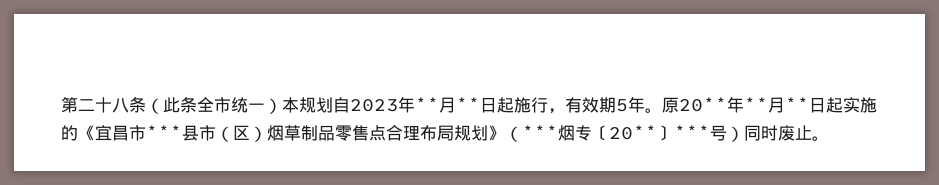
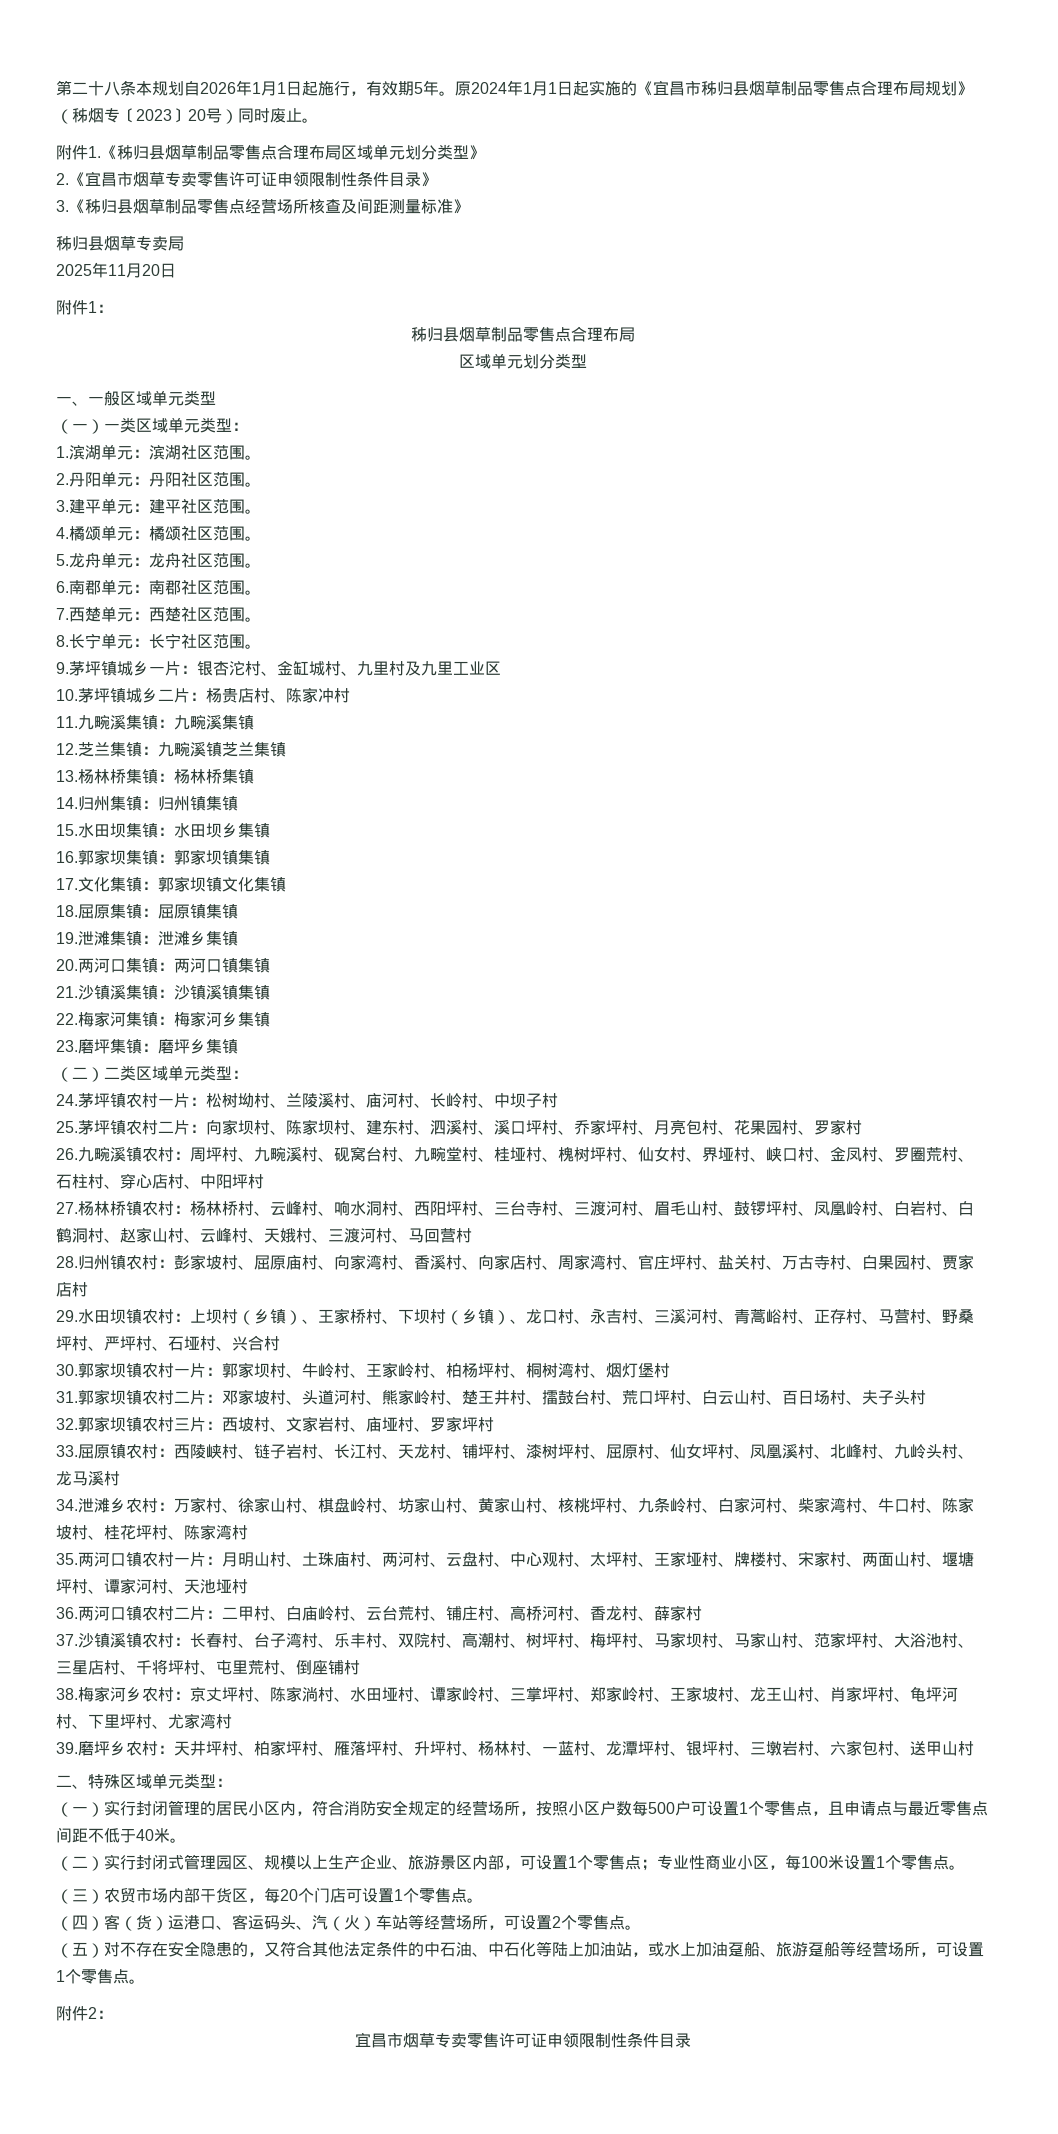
[146,96,480,114] （此条全市统一）本规划自2023年**月** -> [136,80,286,96] 本规划自2026年1月1
[679,96,809,113] 20**年**月** -> [471,80,557,96] 2024年1月1
[146,125,267,142] ***县市（区） -> [701,81,749,96] 秭归县
[522,125,710,141] ***烟专〔20**〕*** -> [72,108,206,123] 秭烟专〔2023〕20
(829, 138) none -> [56,144,485,160] [56,171,437,187] [56,198,469,214] [56,236,184,251] [56,262,176,278] [56,300,113,315] [410,326,635,342] [458,353,587,369] [56,390,216,406] [56,417,248,434] [56,444,261,460] [56,471,261,487] [56,498,261,514] [56,525,261,541] [56,552,261,568] [56,579,261,595] [56,606,261,622] [56,633,261,649] [56,661,501,676] [56,687,350,703] [56,715,254,730] [56,742,286,757] [56,769,254,784] [56,796,238,811] [56,823,270,838] [56,849,270,865] [56,876,286,892] [56,904,238,919] [56,931,238,946] [56,958,270,973] [56,985,270,1000] [56,1011,270,1027] [56,1038,238,1054] [56,1065,248,1082] [56,1093,558,1108] [56,1119,862,1135] [56,1146,974,1162] [56,1173,264,1189] [56,1200,974,1216] [56,1227,472,1243] [56,1254,974,1270] [56,1282,88,1297] [56,1308,974,1325] [56,1335,280,1351] [56,1362,670,1378] [56,1389,926,1405] [56,1416,494,1432] [56,1443,974,1459] [56,1471,120,1486] [56,1497,974,1513] [56,1524,248,1540] [56,1551,974,1567] [56,1578,248,1594] [56,1605,702,1621] [56,1632,974,1648] [56,1659,360,1675] [56,1686,958,1702] [56,1713,232,1729] [56,1740,974,1756] [56,1773,232,1789] [56,1800,988,1817] [56,1827,186,1843] [56,1854,965,1871] [56,1887,483,1904] [56,1914,641,1931] [56,1941,984,1958] [56,1968,145,1984] [56,2006,113,2021] [354,2032,691,2048] // 附件1.《秭归县烟草制品零售点合理布局区域单元划分类型》 // 2.《宜昌市烟草专卖零售许可证申领限制性条件目录》 // 3.《秭归县烟草制品零售点经营场所核查及间距测量标准》 // 秭归县烟草专卖局 // 2025年11月20日 // 附件1： // 秭归县烟草制品零售点合理布局 // 区域单元划分类型 // 一、一般区域单元类型 // （一）一类区域单元类型： // 1.滨湖单元：滨湖社区范围。 // 2.丹阳单元：丹阳社区范围。 // 3.建平单元：建平社区范围。 // 4.橘颂单元：橘颂社区范围。 // 5.龙舟单元：龙舟社区范围。 // 6.南郡单元：南郡社区范围。 // 7.西楚单元：西楚社区范围。 // 8.长宁单元：长宁社区范围。 // 9.茅坪镇城乡一片：银杏沱村、金缸城村、九里村及九里工业区 // 10.茅坪镇城乡二片：杨贵店村、陈家冲村 // 11.九畹溪集镇：九畹溪集镇 // 12.芝兰集镇：九畹溪镇芝兰集镇 // 13.杨林桥集镇：杨林桥集镇 // 14.归州集镇：归州镇集镇 // 15.水田坝集镇：水田坝乡集镇 // 16.郭家坝集镇：郭家坝镇集镇 // 17.文化集镇：郭家坝镇文化集镇 // 18.屈原集镇：屈原镇集镇 // 19.泄滩集镇：泄滩乡集镇 // 20.两河口集镇：两河口镇集镇 // 21.沙镇溪集镇：沙镇溪镇集镇 // 22.梅家河集镇：梅家河乡集镇 // 23.磨坪集镇：磨坪乡集镇 // （二）二类区域单元类型： // 24.茅坪镇农村一片：松树坳村、兰陵溪村、庙河村、长岭村、中坝子村 // 25.茅坪镇农村二片：向家坝村、陈家坝村、建东村、泗溪村、溪口坪村、乔家坪村、月亮包村、花果园村、罗家村 // 26.九畹溪镇农村：周坪村、九畹溪村、砚窝台村、九畹堂村、桂垭村、槐树坪村、仙女村、界垭村、峡口村、金凤村、罗圈荒村、石柱村、穿心店村、中阳坪村 // 27.杨林桥镇农村：杨林桥村、云峰村、响水洞村、西阳坪村、三台寺村、三渡河村、眉毛山村、鼓锣坪村、凤凰岭村、白岩村、白鹤洞村、赵家山村、云峰村、天娥村、三渡河村、马回营村 // 28.归州镇农村：彭家坡村、屈原庙村、向家湾村、香溪村、向家店村、周家湾村、官庄坪村、盐关村、万古寺村、白果园村、贾家店村 // 29.水田坝镇农村：上坝村（乡镇）、王家桥村、下坝村（乡镇）、龙口村、永吉村、三溪河村、青蒿峪村、正存村、马营村、野桑坪村、严坪村、石垭村、兴合村 // 30.郭家坝镇农村一片：郭家坝村、牛岭村、王家岭村、柏杨坪村、桐树湾村、烟灯堡村 // 31.郭家坝镇农村二片：邓家坡村、头道河村、熊家岭村、楚王井村、擂鼓台村、荒口坪村、白云山村、百日场村、夫子头村 // 32.郭家坝镇农村三片：西坡村、文家岩村、庙垭村、罗家坪村 // 33.屈原镇农村：西陵峡村、链子岩村、长江村、天龙村、铺坪村、漆树坪村、屈原村、仙女坪村、凤凰溪村、北峰村、九岭头村、龙马溪村 // 34.泄滩乡农村：万家村、徐家山村、棋盘岭村、坊家山村、黄家山村、核桃坪村、九条岭村、白家河村、柴家湾村、牛口村、陈家坡村、桂花坪村、陈家湾村 // 35.两河口镇农村一片：月明山村、土珠庙村、两河村、云盘村、中心观村、太坪村、王家垭村、牌楼村、宋家村、两面山村、堰塘坪村、谭家河村、天池垭村 // 36.两河口镇农村二片：二甲村、白庙岭村、云台荒村、铺庄村、高桥河村、香龙村、薛家村 // 37.沙镇溪镇农村：长春村、台子湾村、乐丰村、双院村、高潮村、树坪村、梅坪村、马家坝村、马家山村、范家坪村、大浴池村、三星店村、千将坪村、屯里荒村、倒座铺村 // 38.梅家河乡农村：京丈坪村、陈家淌村、水田垭村、谭家岭村、三掌坪村、郑家岭村、王家坡村、龙王山村、肖家坪村、龟坪河村、下里坪村、尤家湾村 // 39.磨坪乡农村：天井坪村、柏家坪村、雁落坪村、升坪村、杨林村、一蓝村、龙潭坪村、银坪村、三墩岩村、六家包村、送甲山村 // 二、特殊区域单元类型： // （一）实行封闭管理的居民小区内，符合消防安全规定的经营场所，按照小区户数每500户可设置1个零售点，且申请点与最近零售点间距不低于40米。 // （二）实行封闭式管理园区、规模以上生产企业、旅游景区内部，可设置1个零售点；专业性商业小区，每100米设置1个零售点。 // （三）农贸市场内部干货区，每20个门店可设置1个零售点。 // （四）客（货）运港口、客运码头、汽（火）车站等经营场所，可设置2个零售点。 // （五）对不存在安全隐患的，又符合其他法定条件的中石油、中石化等陆上加油站，或水上加油趸船、旅游趸船等经营场所，可设置1个零售点。 // 附件2： // 宜昌市烟草专卖零售许可证申领限制性条件目录

